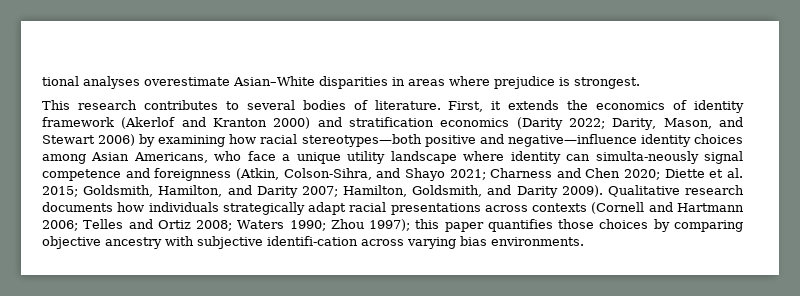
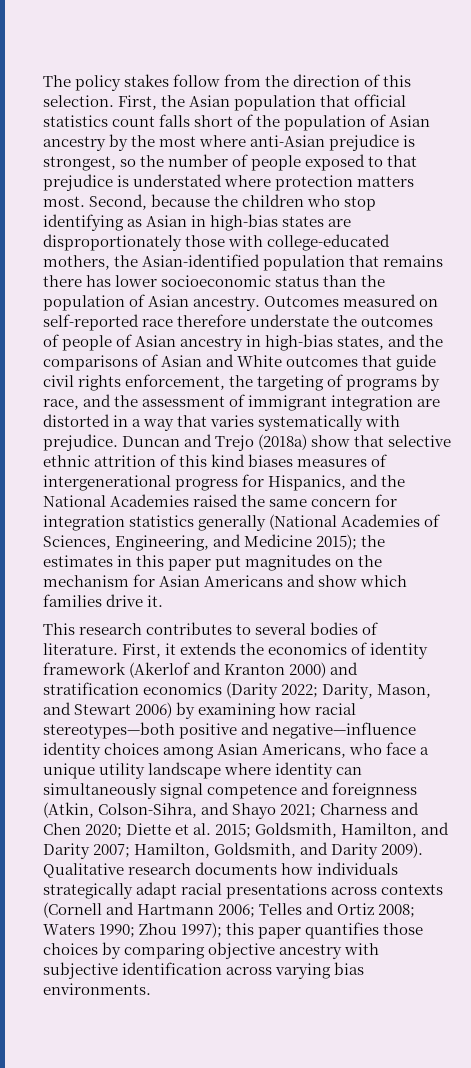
[42,76,640,89] tional analyses overestimate Asian–White disparities in areas where prejudice is strongest. -> [43,74,412,91] [43,94,407,111] [43,114,431,131] [43,134,416,151] [43,154,418,171] [43,174,415,191] [43,194,377,211] [43,214,352,231] [43,234,391,251] [43,254,444,271] [43,275,386,287] [43,294,439,311] [43,314,434,331] [43,334,444,351] [43,354,437,371] [43,374,441,391] [43,394,441,411] [43,414,401,431] [43,434,452,451] [43,454,388,467] [43,474,406,491] [43,494,398,507] [43,514,441,531] [43,534,386,551] [43,554,383,571] [43,574,408,587] [43,594,164,607] The policy stakes follow from the direction of this selection. First, the Asian population that official statistics count falls short of the population of Asian ancestry by the most where anti-Asian prejudice is strongest, so the number of people exposed to that prejudice is understated where protection matters most. Second, because the children who stop identifying as Asian in high-bias states are disproportionately those with college-educated mothers, the Asian-identified population that remains there has lower socioeconomic status than the population of Asian ancestry. Outcomes measured on self-reported race therefore understate the outcomes of people of Asian ancestry in high-bias states, and the comparisons of Asian and White outcomes that guide civil rights enforcement, the targeting of programs by race, and the assessment of immigrant integration are distorted in a way that varies systematically with prejudice. Duncan and Trejo (2018a) show that selective ethnic attrition of this kind biases measures of intergenerational progress for Hispanics, and the National Academies raised the same concern for integration statistics generally (National Academies of Sciences, Engineering, and Medicine 2015); the estimates in this paper put magnitudes on the mechanism for Asian Americans and show which families drive it.
[595,151,699,164] simulta-neously -> [43,783,157,799] simultaneously
[267,236,358,246] identifi-cation -> [122,962,223,975] identification

